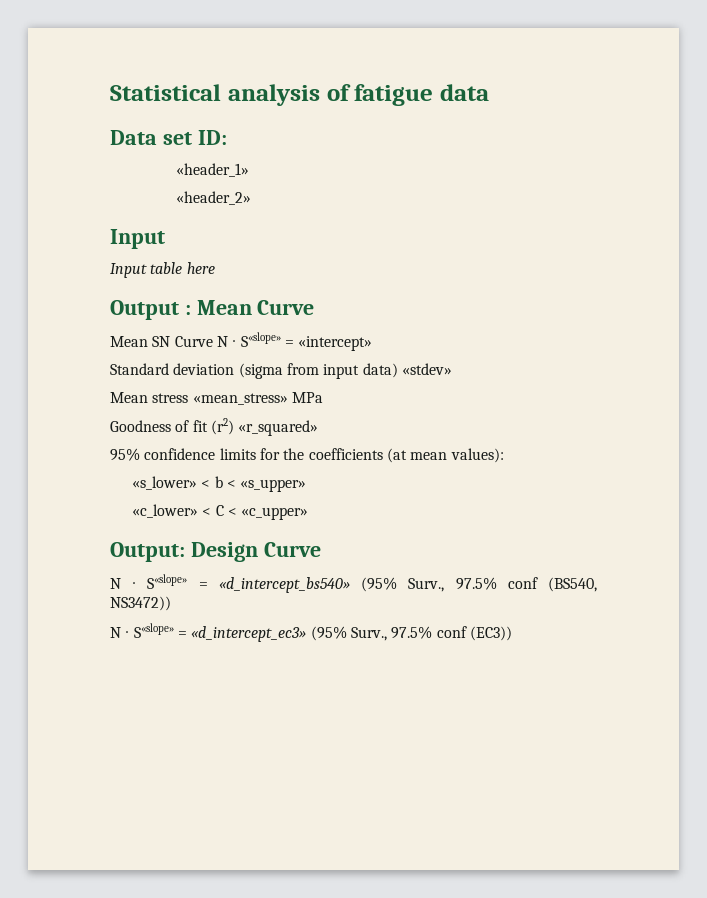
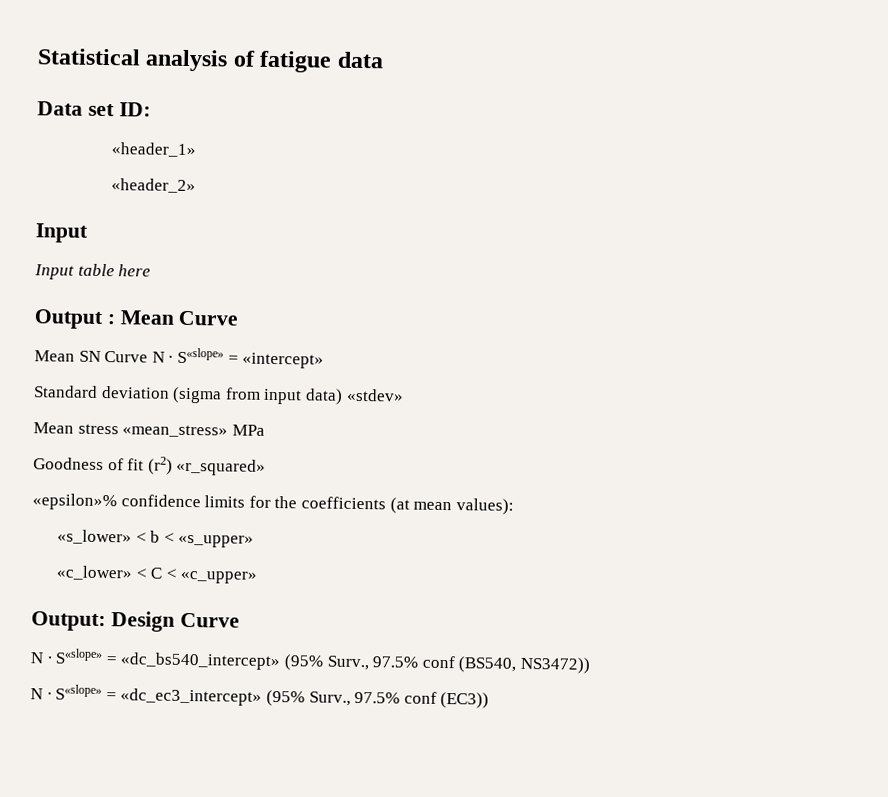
[110,448,140,461] 95% -> [32,493,117,511] «epsilon»%
[218,577,350,593] «d_intercept_bs540» -> [120,652,281,671] «dc_bs540_intercept»
[191,626,307,642] «d_intercept_ec3» -> [120,688,263,706] «dc_ec3_intercept»

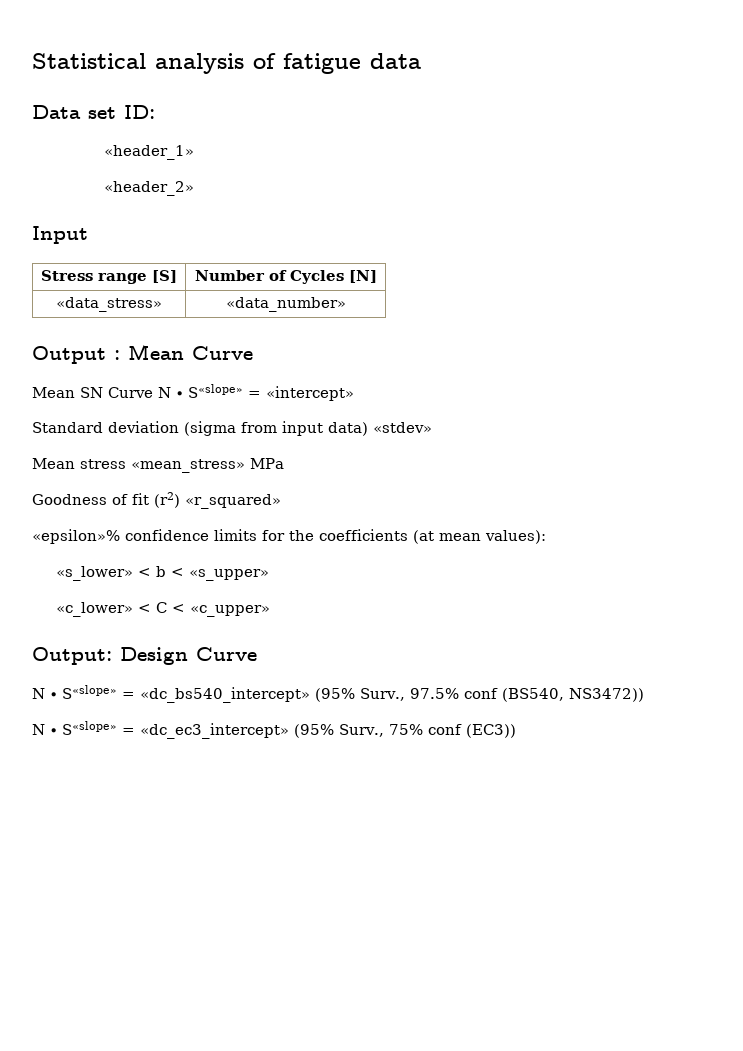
[34,263,152,280] // Input table here -> [41,270,177,284] [194,270,377,284] [56,297,162,312] [225,297,346,312] // Stress range [S] | Number of Cycles [N] // «data_stress» | «data_number»
[354,691,401,704] 97.5% -> [388,724,423,735] 75%

